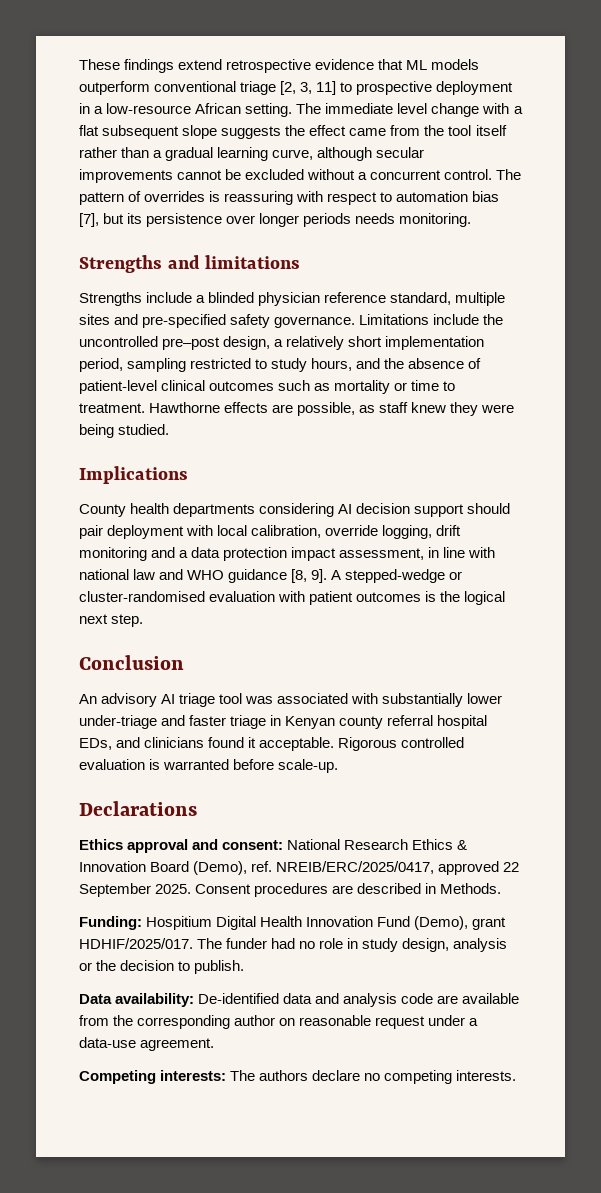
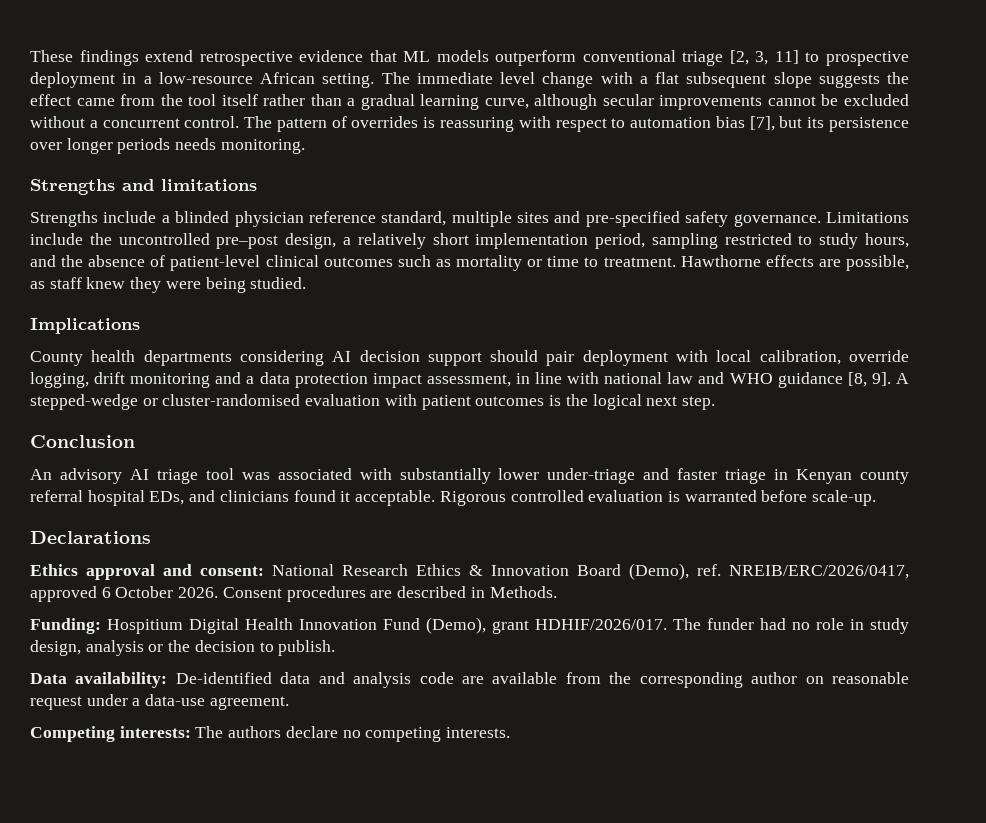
[276,861,520,875] [79,883,192,897] NREIB/ERC/2025/0417, approved 22 September 2025. -> [729,565,909,579] [30,586,219,602] NREIB/ERC/2026/0417, approved 6 October 2026.
[79,938,193,949] HDHIF/2025/017. -> [535,619,667,630] HDHIF/2026/017.

